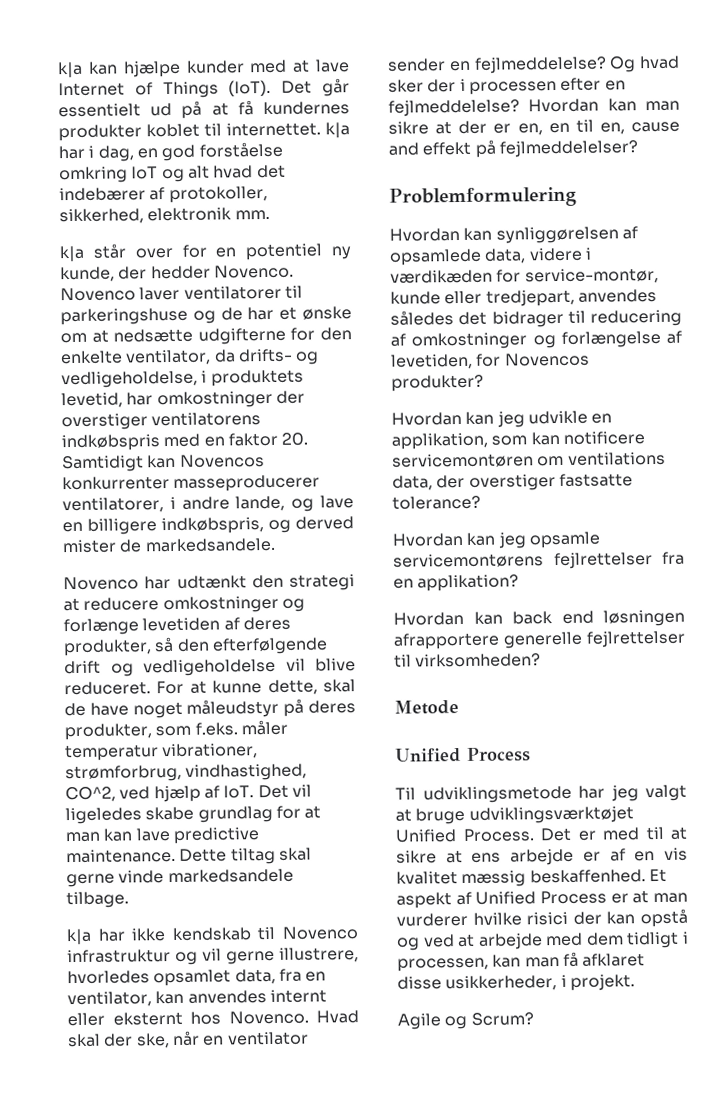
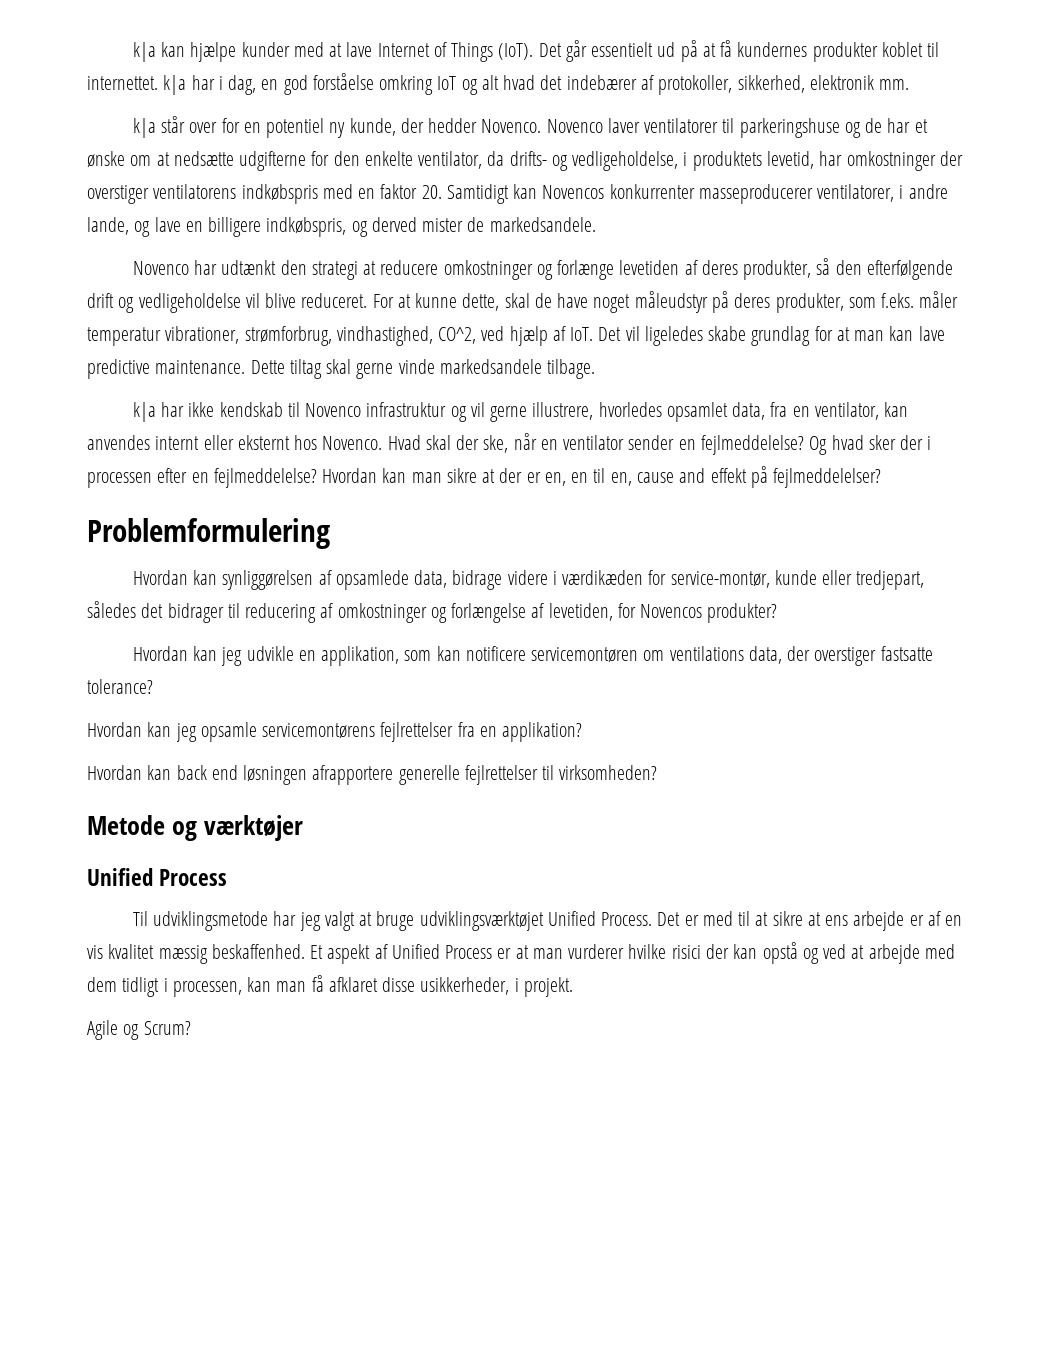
(527, 256) none -> [452,570,503,590] bidrage
[577,288,657,303] anvendes -> (925, 580) none
(459, 707) none -> [172,815,304,841] og værktøjer

